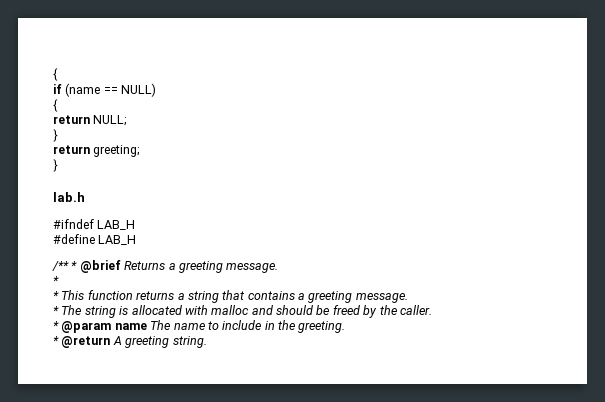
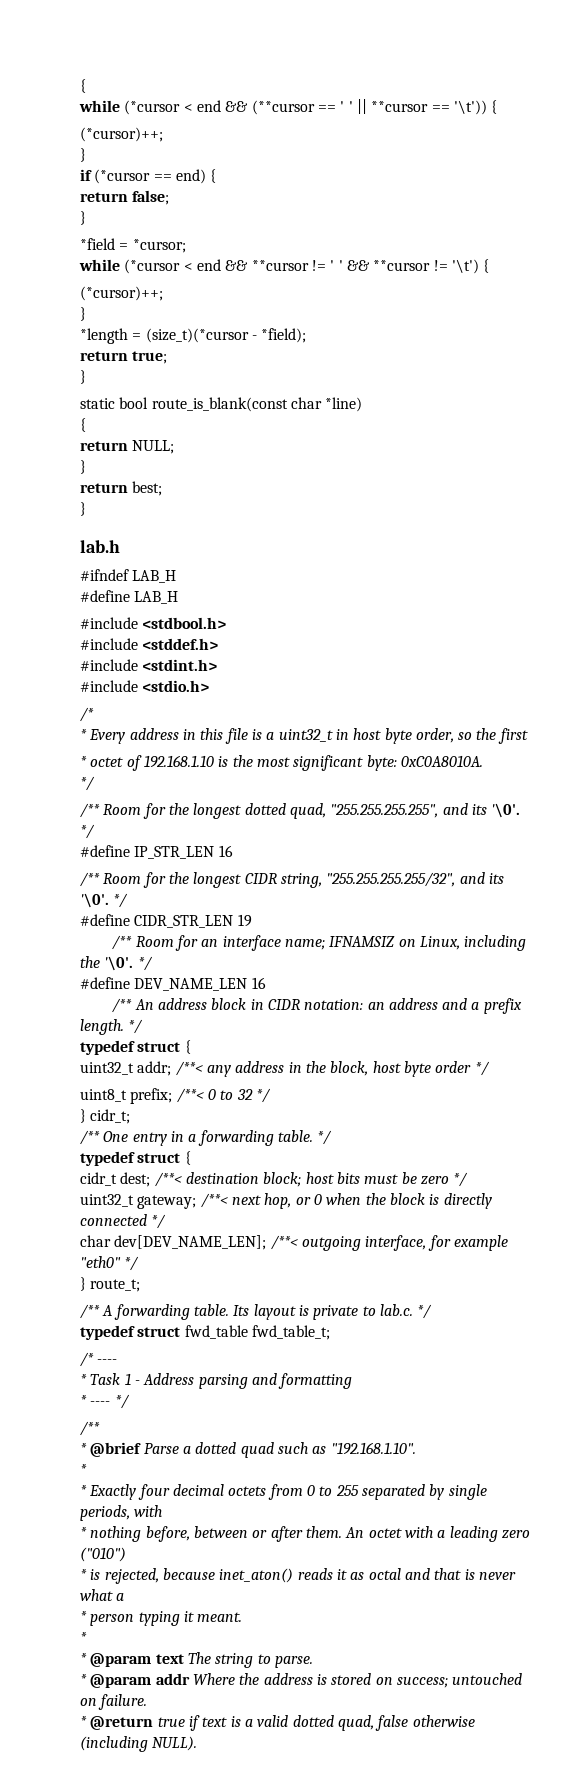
[53,68,58,81] [53,83,157,97] { // if (name == NULL) -> [80,79,86,93] [79,99,498,115] [80,127,163,142] [80,148,86,162] [80,169,217,184] [80,190,170,205] [80,211,86,225] [80,238,186,253] [79,259,490,274] [80,286,163,301] [80,307,86,321] [80,328,307,344] [80,351,168,364] [80,370,86,384] [80,397,363,412] { // while (*cursor < end && (**cursor == ' ' || **cursor == '\t')) { // (*cursor)++; // } // if (*cursor == end) { // return false; // } // *field = *cursor; // while (*cursor < end && **cursor != ' ' && **cursor != '\t') { // (*cursor)++; // } // *length = (size_t)(*cursor - *field); // return true; // } // static bool route_is_blank(const char *line)
[93,145,141,157] greeting; -> [132,481,163,496] best;
[52,260,279,273] [53,276,59,285] [53,290,408,303] [53,305,432,318] [53,320,346,333] [53,336,207,348] /** * @brief Returns a greeting message. // * // * This function returns a string that contains a greeting message. // * The string is allocated with malloc and should be freed by the caller. // * @param name The name to include in the greeting. // * @return A greeting string. -> [80,617,227,629] [80,638,219,650] [80,659,218,671] [80,680,210,692] [80,707,94,722] [80,728,528,744] [80,755,483,771] [80,776,95,791] [80,803,521,819] [80,824,95,839] [80,845,233,859] [80,872,504,888] [80,893,129,908] [80,914,252,928] [112,935,527,951] [80,956,153,971] [80,977,266,991] [112,998,522,1014] [80,1019,144,1035] [80,1040,191,1055] [80,1061,490,1077] [80,1088,271,1104] [80,1109,131,1124] [80,1130,333,1146] [80,1151,191,1166] [80,1172,469,1187] [80,1193,492,1209] [80,1214,167,1229] [80,1235,508,1251] [80,1256,140,1271] [80,1277,141,1292] [80,1304,433,1320] [80,1325,330,1340] [80,1352,118,1367] [80,1373,353,1389] [80,1394,130,1409] [80,1421,100,1436] [80,1442,416,1458] [80,1464,87,1475] [80,1484,487,1500] [80,1505,163,1521] [80,1526,530,1542] [80,1547,126,1562] [80,1568,516,1584] [80,1589,125,1601] [80,1611,243,1626] [80,1632,87,1643] [80,1652,313,1668] [80,1673,523,1688] [80,1694,148,1710] [80,1715,475,1731] [80,1736,198,1752] #include <stdbool.h> // #include <stddef.h> // #include <stdint.h> // #include <stdio.h> // /* // * Every address in this file is a uint32_t in host byte order, so the first // * octet of 192.168.1.10 is the most significant byte: 0xC0A8010A. // */ // /** Room for the longest dotted quad, "255.255.255.255", and its '\0'. */ // #define IP_STR_LEN 16 // /** Room for the longest CIDR string, "255.255.255.255/32", and its '\0'. */ // #define CIDR_STR_LEN 19 // /** Room for an interface name; IFNAMSIZ on Linux, including the '\0'. */ // #define DEV_NAME_LEN 16 // /** An address block in CIDR notation: an address and a prefix length. */ // typedef struct { // uint32_t addr; /**< any address in the block, host byte order */ // uint8_t prefix; /**< 0 to 32 */ // } cidr_t; // /** One entry in a forwarding table. */ // typedef struct { // cidr_t dest; /**< destination block; host bits must be zero */ // uint32_t gateway; /**< next hop, or 0 when the block is directly connected */ // char dev[DEV_NAME_LEN]; /**< outgoing interface, for example "eth0" */ // } route_t; // /** A forwarding table. Its layout is private to lab.c. */ // typedef struct fwd_table fwd_table_t; // /* ---- // * Task 1 - Address parsing and formatting // * ---- */ // /** // * @brief Parse a dotted quad such as "192.168.1.10". // * // * Exactly four decimal octets from 0 to 255 separated by single periods, with // * nothing before, between or after them. An octet with a leading zero ("010") // * is rejected, because inet_aton() reads it as octal and that is never what a // * person typing it meant. // * // * @param text The string to parse. // * @param addr Where the address is stored on success; untouched on failure. // * @return true if text is a valid dotted quad, false otherwise (including NULL).

